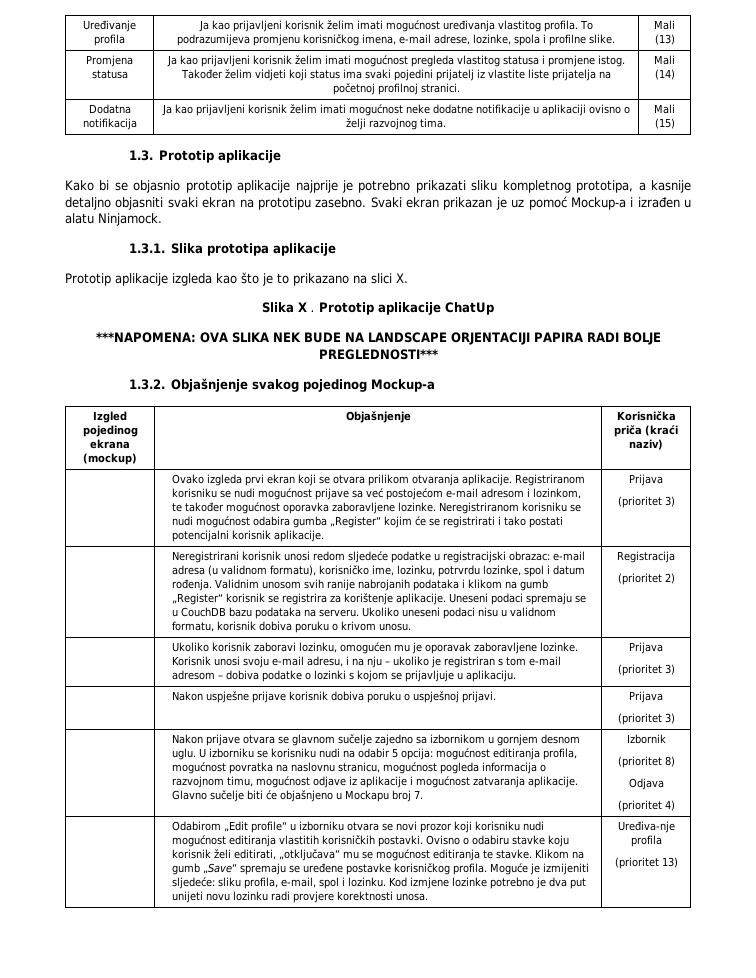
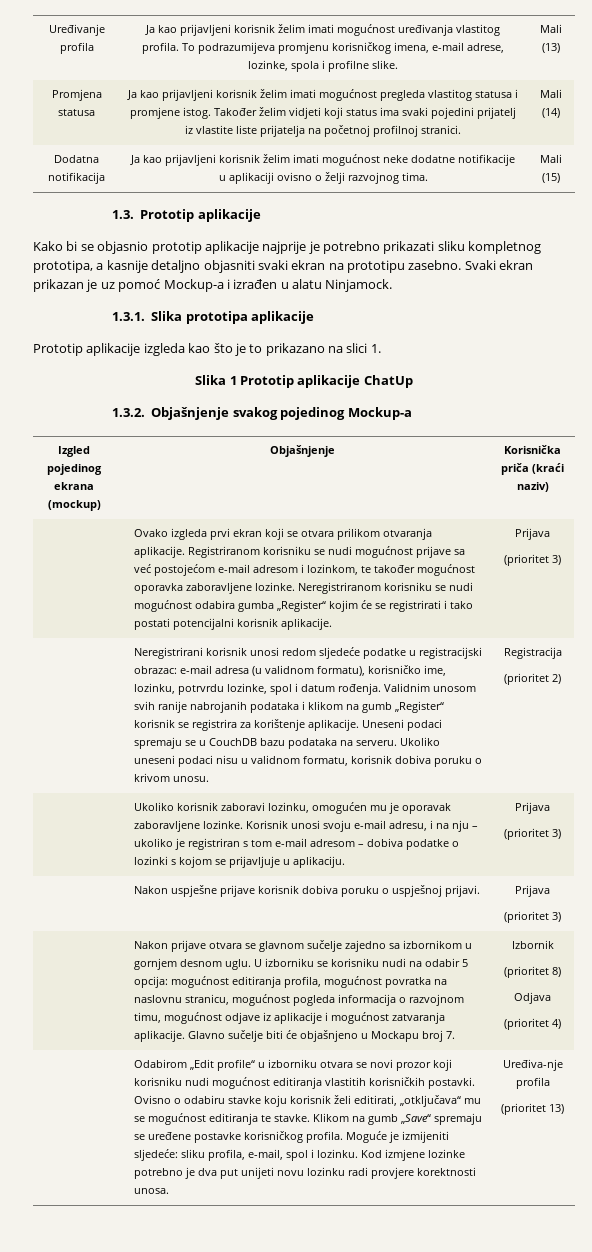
[396,273,408,283] [262,302,315,313] X. // Slika X . -> [370,344,381,353] [195,375,237,385] 1. // Slika 1
[95,332,661,345] [318,349,438,360] // ***NAPOMENA: OVA SLIKA NEK BUDE NA LANDSCAPE ORJENTACIJI PAPIRA RADI BOLJE PREGLEDNOSTI*** -> (413, 381) none

